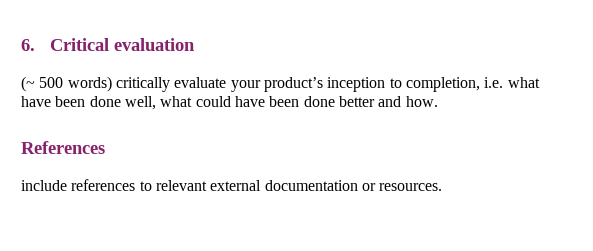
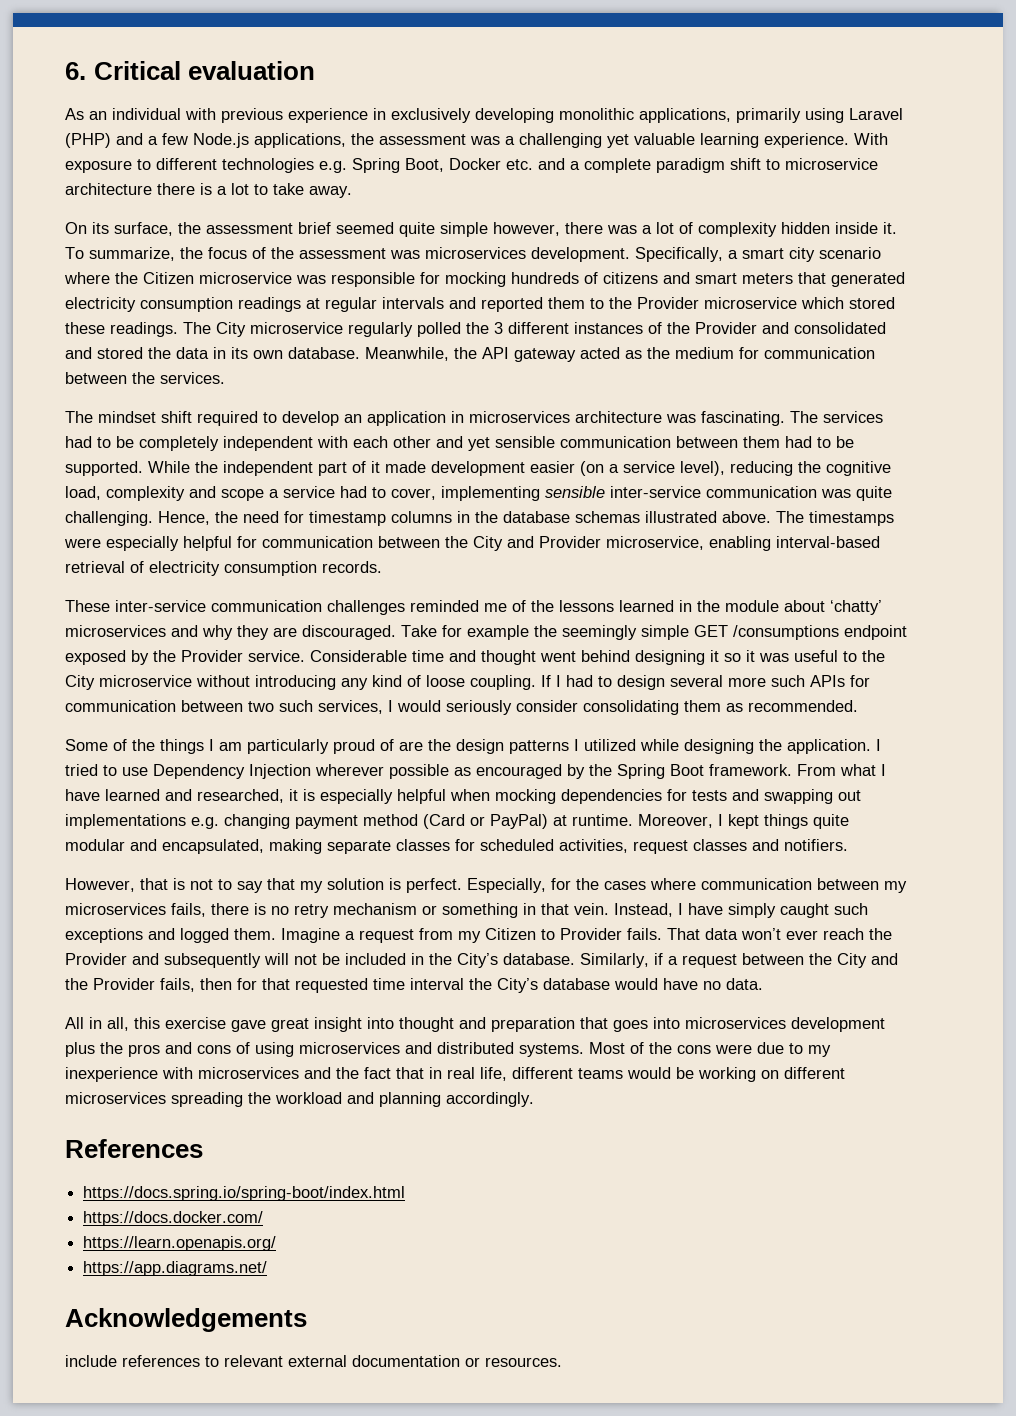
[21,76,540,92] [21,96,438,110] [21,141,105,154] (~ 500 words) critically evaluate your product’s inception to completion, i.e. what have been done well, what could have been done better and how. // References -> [65,108,903,123] [65,133,888,148] [65,158,878,173] [65,183,352,198] [65,222,897,237] [65,247,881,262] [64,272,905,287] [65,297,895,312] [65,322,886,337] [65,347,875,362] [65,372,225,384] [65,411,883,426] [65,436,854,451] [65,461,891,476] [65,486,892,501] [65,511,894,526] [64,536,880,551] [65,561,382,576] [65,600,882,615] [65,625,907,640] [65,650,885,665] [65,675,870,690] [65,700,858,715] [65,739,881,754] [65,764,886,779] [65,789,861,804] [65,814,849,829] [65,839,848,854] [65,878,907,893] [65,903,868,918] [65,928,892,943] [65,953,898,968] [65,978,763,993] [65,1017,885,1032] [65,1042,831,1057] [65,1067,845,1082] [65,1092,534,1107] [65,1139,203,1158] [83,1186,406,1201] [83,1211,264,1226] [83,1236,277,1251] [83,1261,268,1276] [65,1308,307,1332] As an individual with previous experience in exclusively developing monolithic applications, primarily using Laravel (PHP) and a few Node.js applications, the assessment was a challenging yet valuable learning experience. With exposure to different technologies e.g. Spring Boot, Docker etc. and a complete paradigm shift to microservice architecture there is a lot to take away. // On its surface, the assessment brief seemed quite simple however, there was a lot of complexity hidden inside it. To summarize, the focus of the assessment was microservices development. Specifically, a smart city scenario where the Citizen microservice was responsible for mocking hundreds of citizens and smart meters that generated electricity consumption readings at regular intervals and reported them to the Provider microservice which stored these readings. The City microservice regularly polled the 3 different instances of the Provider and consolidated and stored the data in its own database. Meanwhile, the API gateway acted as the medium for communication between the services. // The mindset shift required to develop an application in microservices architecture was fascinating. The services had to be completely independent with each other and yet sensible communication between them had to be supported. While the independent part of it made development easier (on a service level), reducing the cognitive load, complexity and scope a service had to cover, implementing sensible inter-service communication was quite challenging. Hence, the need for timestamp columns in the database schemas illustrated above. The timestamps were especially helpful for communication between the City and Provider microservice, enabling interval-based retrieval of electricity consumption records. // These inter-service communication challenges reminded me of the lessons learned in the module about ‘chatty’ microservices and why they are discouraged. Take for example the seemingly simple GET /consumptions endpoint exposed by the Provider service. Considerable time and thought went behind designing it so it was useful to the City microservice without introducing any kind of loose coupling. If I had to design several more such APIs for communication between two such services, I would seriously consider consolidating them as recommended. // Some of the things I am particularly proud of are the design patterns I utilized while designing the application. I tried to use Dependency Injection wherever possible as encouraged by the Spring Boot framework. From what I have learned and researched, it is especially helpful when mocking dependencies for tests and swapping out implementations e.g. changing payment method (Card or PayPal) at runtime. Moreover, I kept things quite modular and encapsulated, making separate classes for scheduled activities, request classes and notifiers. // However, that is not to say that my solution is perfect. Especially, for the cases where communication between my microservices fails, there is no retry mechanism or something in that vein. Instead, I have simply caught such exceptions and logged them. Imagine a request from my Citizen to Provider fails. That data won’t ever reach the Provider and subsequently will not be included in the City’s database. Similarly, if a request between the City and the Provider fails, then for that requested time interval the City’s database would have no data. // All in all, this exercise gave great insight into thought and preparation that goes into microservices development plus the pros and cons of using microservices and distributed systems. Most of the cons were due to my inexperience with microservices and the fact that in real life, different teams would be working on different microservices spreading the workload and planning accordingly. // References // https://docs.spring.io/spring-boot/index.html // https://docs.docker.com/ // https://learn.openapis.org/ // https://app.diagrams.net/ // Acknowledgements

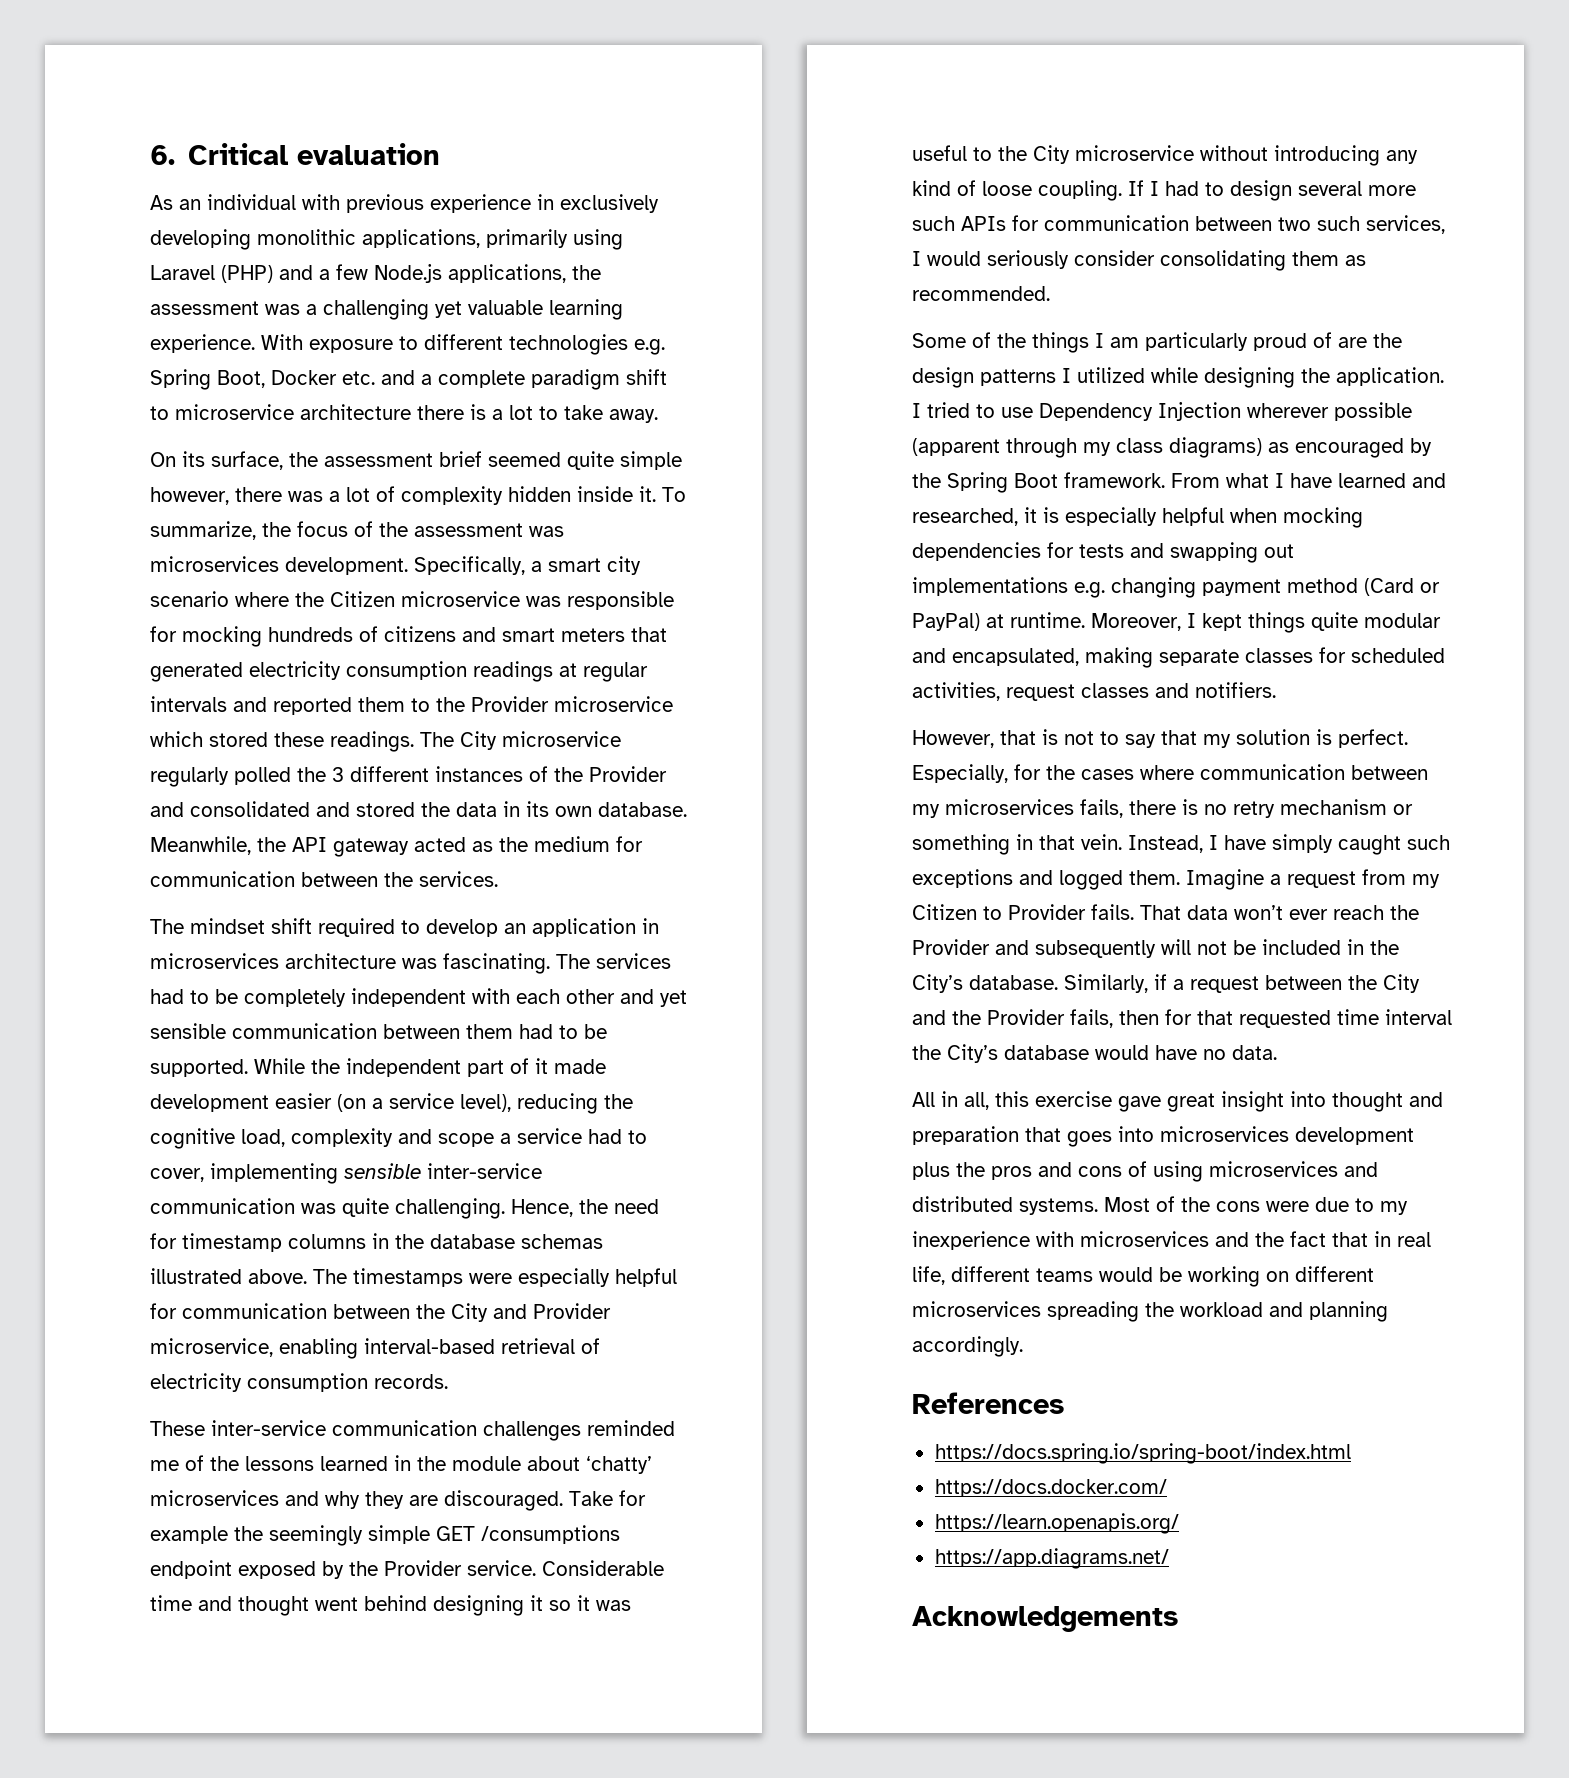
(449, 771) none -> [912,437,1262,458] (apparent through my class diagrams)
[65,1355,562,1367] // include references to relevant external documentation or resources. -> (1178, 1619) none

